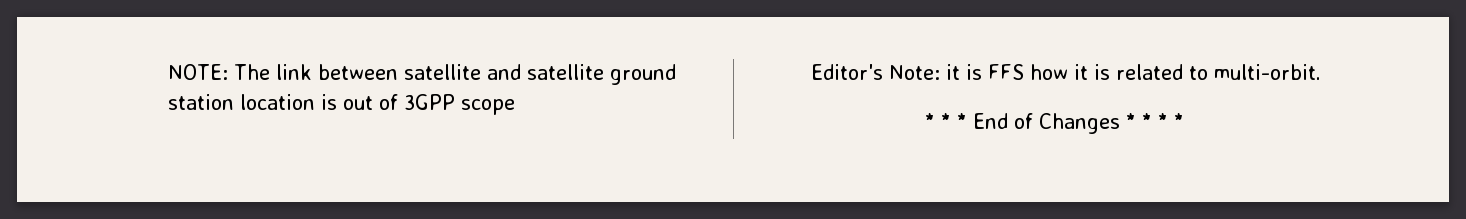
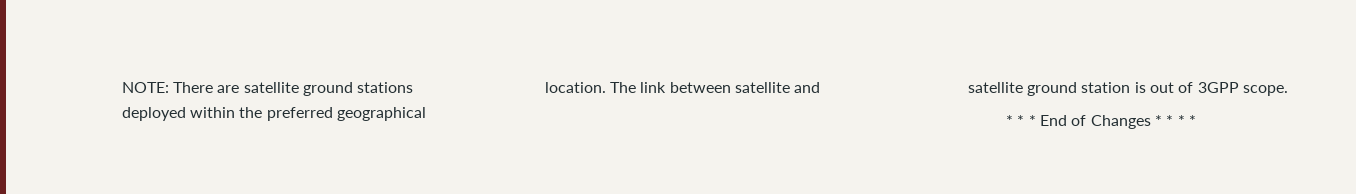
(229, 72) none -> [172,82,414,96] [121,107,426,121] [544,82,606,93] There are satellite ground stations deployed within the preferred geographical location.
[240,94,316,110] location -> (1131, 87) none
[461,99,516,115] [811,64,1322,80] scope // Editor's Note: it is FFS how it is related to multi-orbit. -> [1242,85,1288,96] scope.

